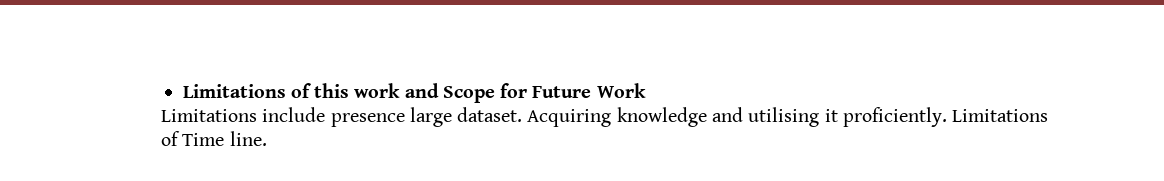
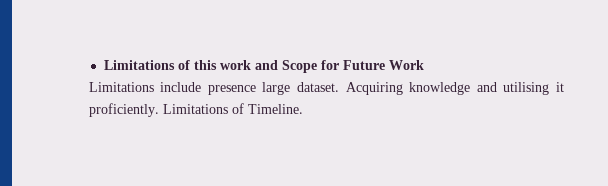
[182,131,267,146] Time line. -> [247,104,303,114] Timeline.

